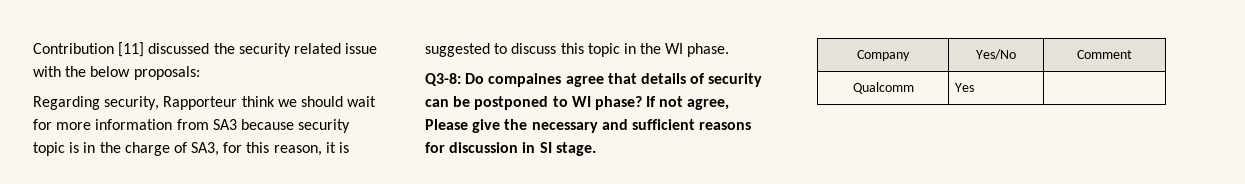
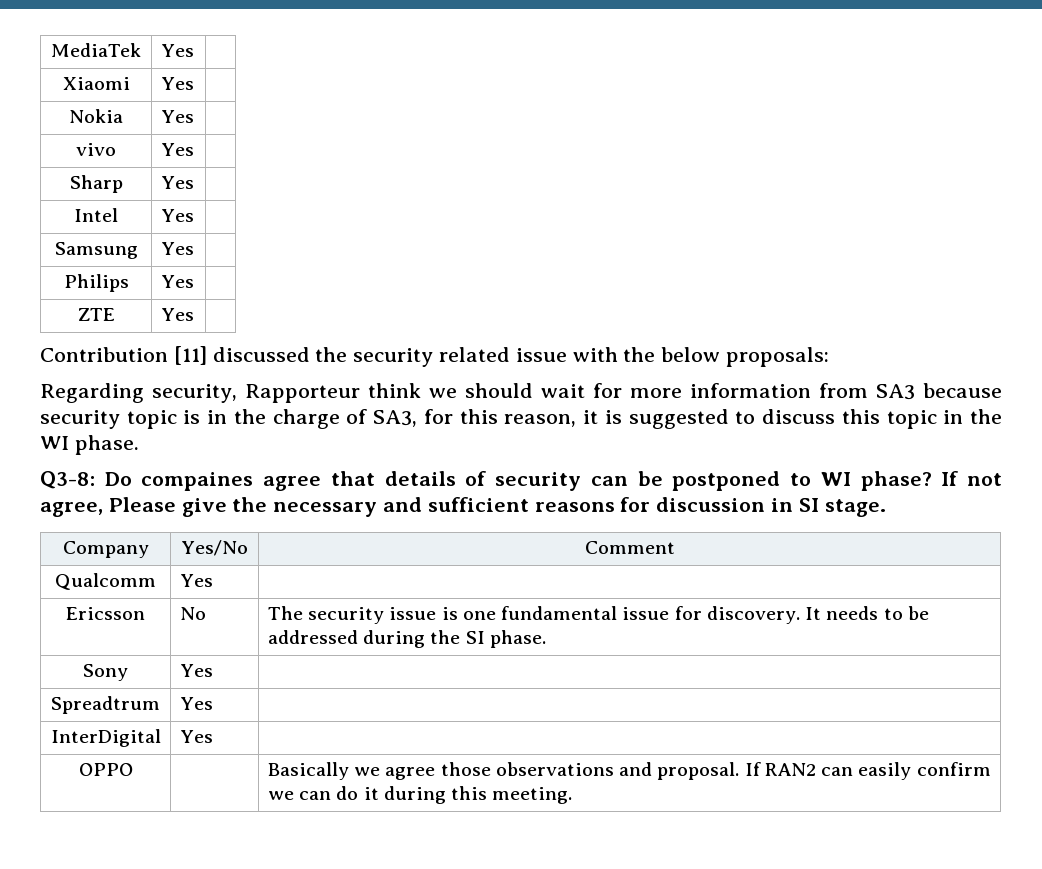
(33, 48) none -> [50,43,142,57] [160,44,194,57] [62,77,130,90] [160,77,194,90] [69,109,123,123] [160,110,194,123] [76,143,116,156] [160,143,194,156] [69,175,123,193] [160,176,194,189] [74,208,118,222] [160,209,194,222] [54,242,138,259] [160,242,194,255] [63,274,129,292] [160,275,194,288] [77,308,115,321] [160,308,194,321] MediaTek | Yes | // Xiaomi | Yes | // Nokia | Yes | // vivo | Yes | // Sharp | Yes | // Intel | Yes | // Samsung | Yes | // Philips | Yes | // ZTE | Yes | //
(974, 87) none -> [66,607,145,620] [179,607,206,620] [267,606,930,624] [267,630,546,648] [83,664,128,681] [179,664,213,677] [51,696,160,714] [179,697,213,710] [50,729,161,747] [179,730,213,743] [78,763,133,776] [267,762,991,780] [267,786,573,804] // Ericsson | No | The security issue is one fundamental issue for discovery. It needs to be addressed during the SI phase. // Sony | Yes | // Spreadtrum | Yes | // InterDigital | Yes | // OPPO | | Basically we agree those observations and proposal. If RAN2 can easily confirm we can do it during this meeting.

